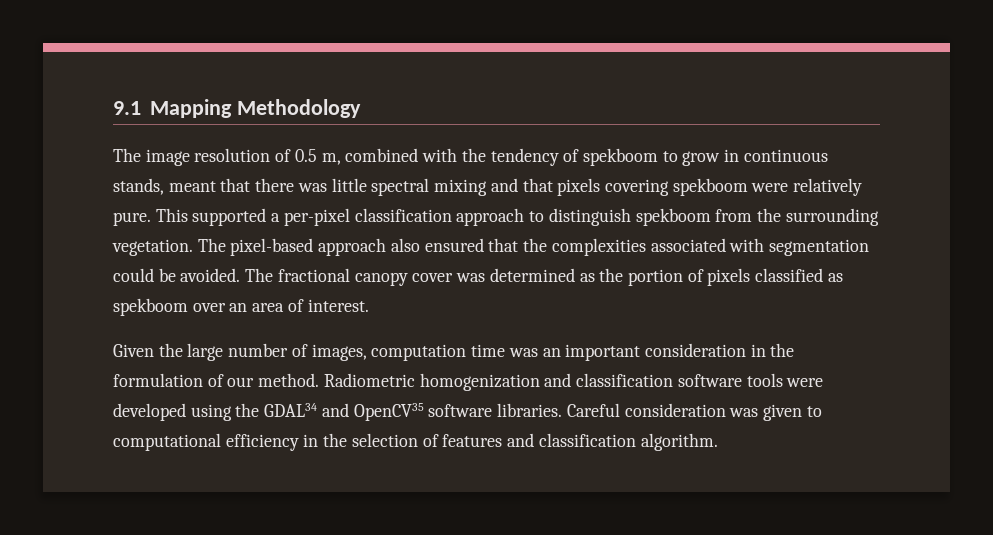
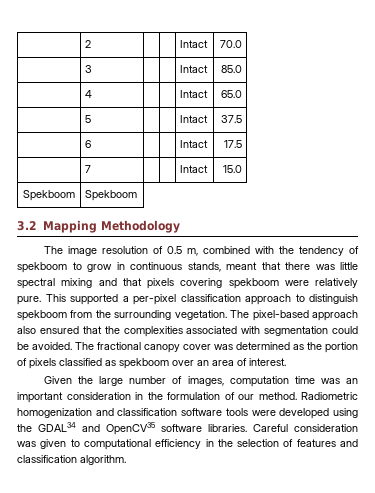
[113,101,141,115] 9.1 -> [85,40,92,48] [180,40,209,48] [219,40,242,48] [85,65,93,73] [180,65,209,73] [220,65,242,73] [85,90,93,98] [180,90,209,98] [220,90,242,98] [85,115,92,123] [180,115,209,123] [220,115,242,123] [85,140,92,148] [180,140,209,148] [223,140,242,148] [85,165,92,173] [180,165,209,173] [222,165,242,173] [23,190,75,201] [85,190,138,201] [17,221,37,231] | 2 | | | Intact | 70.0 // | 3 | | | Intact | 85.0 // | 4 | | | Intact | 65.0 // | 5 | | | Intact | 37.5 // | 6 | | | Intact | 17.5 // | 7 | | | Intact | 15.0 // Spekboom | Spekboom // 3.2

